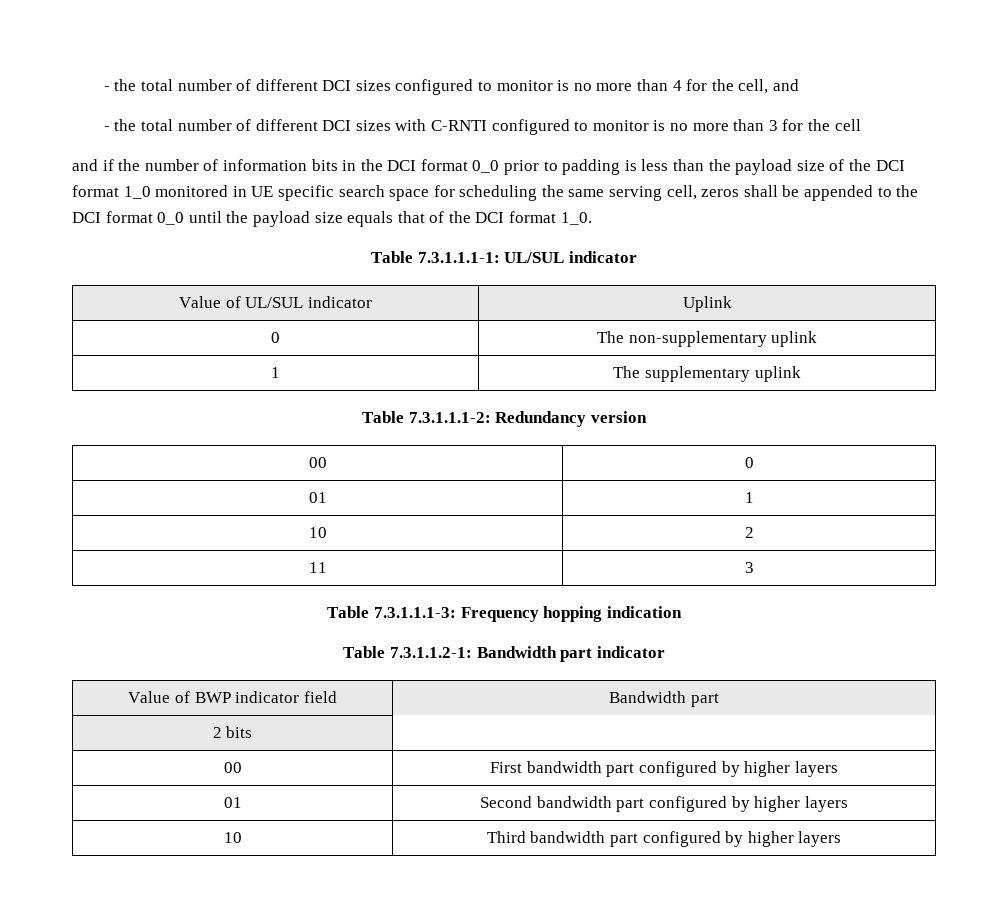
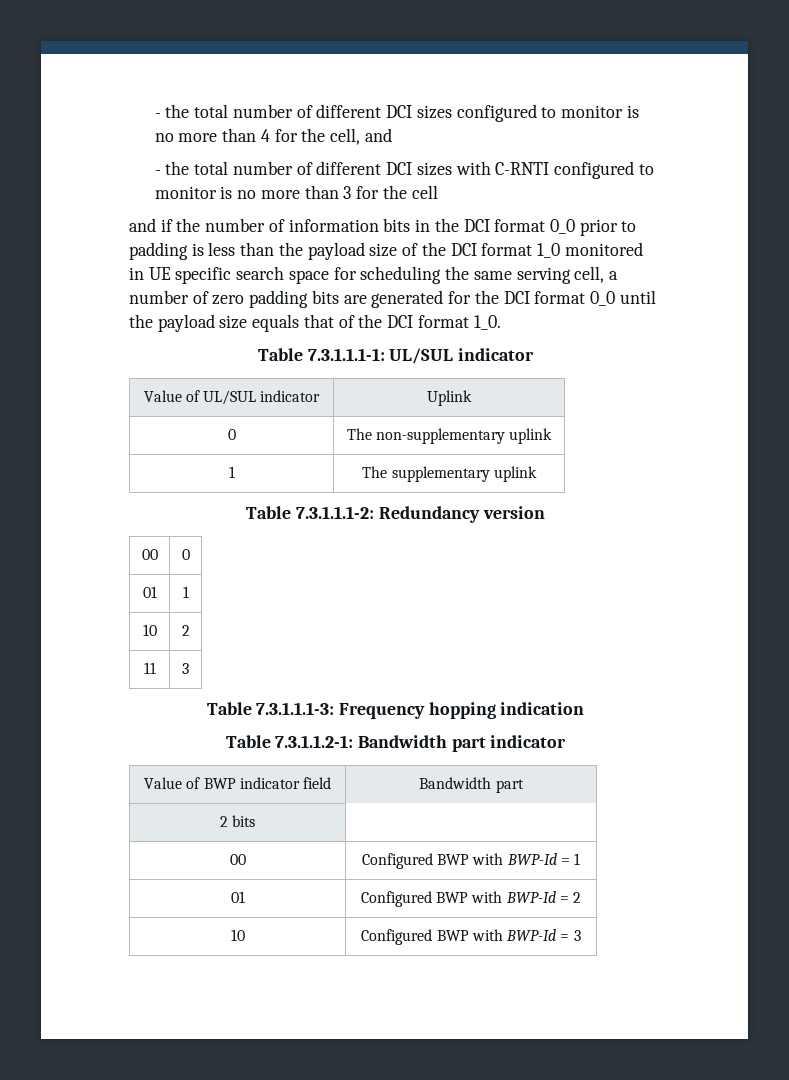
[701,185,892,201] zeros shall be appended to -> [608,271,618,280] [129,290,472,308] a number of zero padding bits are generated for
[490,761,838,777] [223,797,242,808] [480,796,848,812] [223,832,242,843] [486,831,842,847] First bandwidth part configured by higher layers // 01 | Second bandwidth part configured by higher layers // 10 | Third bandwidth part configured by higher layers -> [361,853,581,869] [230,891,245,903] [360,891,582,907] [230,929,245,941] [361,929,581,945] Configured BWP with BWP-Id = 1 // 01 | Configured BWP with BWP-Id = 2 // 10 | Configured BWP with BWP-Id = 3

